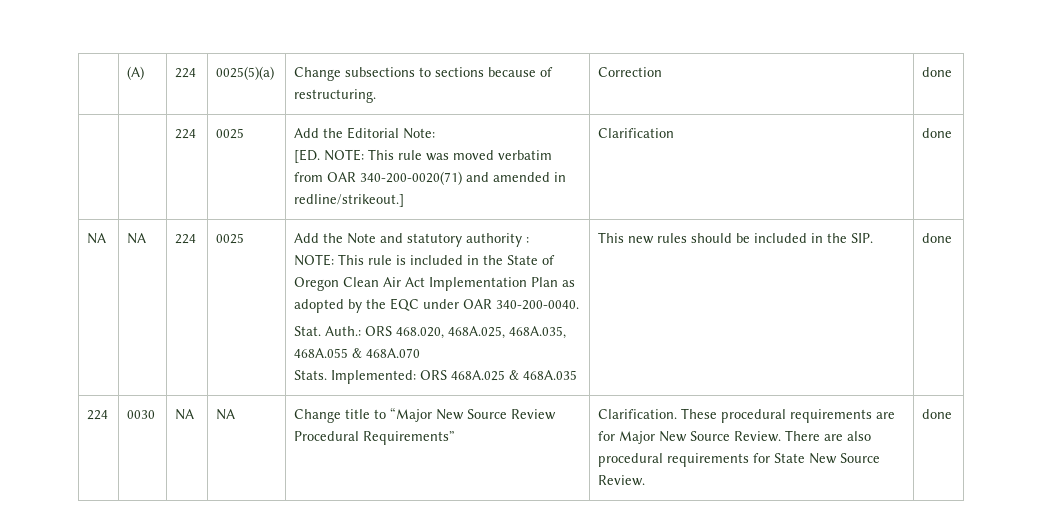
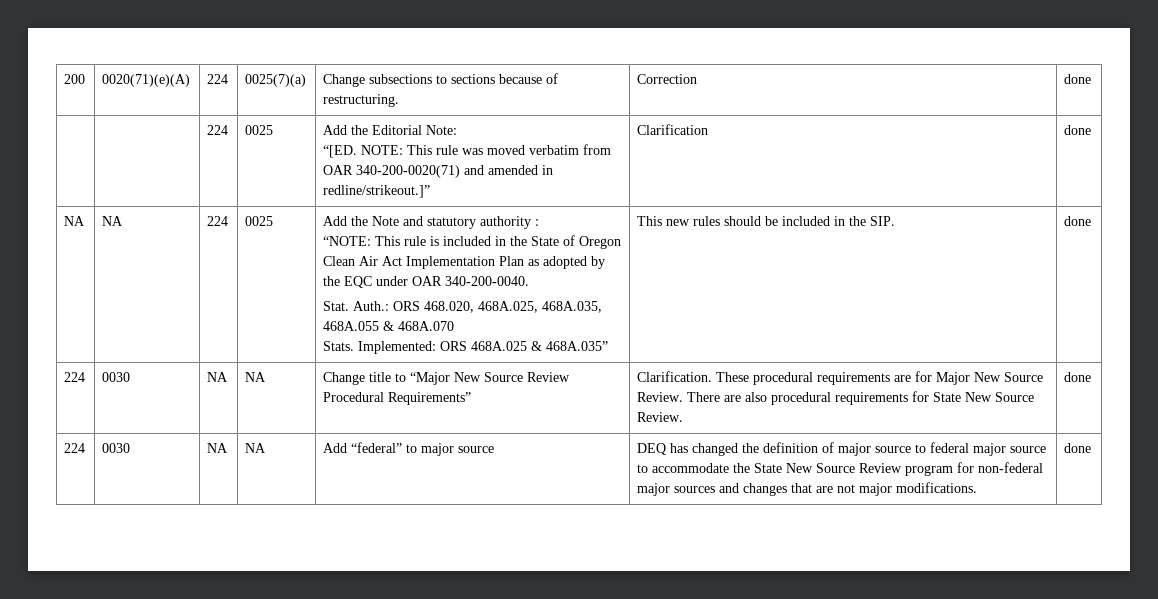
[127,66,145,80] [175,68,197,78] [216,66,275,80] | (A) | 224 | 0025(5)(a) -> [64,74,86,84] [102,74,191,87] [207,74,229,84] [245,74,307,87] 200 | 0020(71)(e)(A) | 224 | 0025(7)(a)
[294,149,321,163] [ED. -> [323,145,358,158] “[ED.
[294,194,405,207] redline/strikeout.] -> [323,185,431,198] redline/strikeout.]”
[294,254,335,266] NOTE: -> [323,236,372,246] “NOTE:
[523,370,578,380] 468A.035 -> [546,341,609,351] 468A.035”
(953, 414) none -> [64,443,86,453] [102,443,131,453] [207,443,229,453] [245,443,267,453] [323,442,495,456] [637,442,1047,456] [637,462,1044,476] [637,482,978,496] [1064,443,1092,453] // 224 | 0030 | NA | NA | Add “federal” to major source | DEQ has changed the definition of major source to federal major source to accommodate the State New Source Review program for non-federal major sources and changes that are not major modifications. | done

